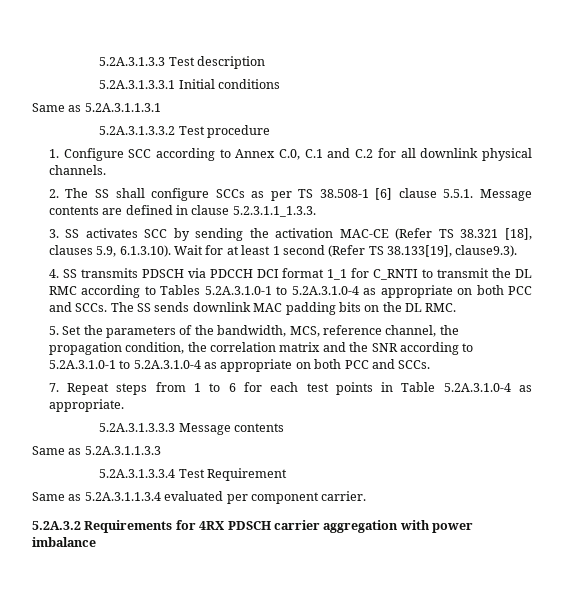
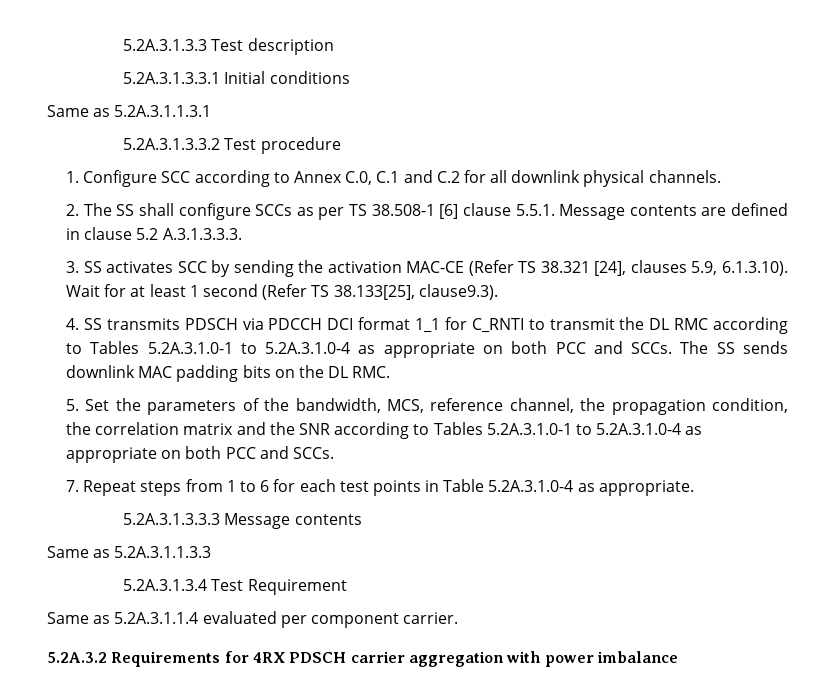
[232,206,316,217] 5.2.3.1.1_1.3.3. -> [136,228,242,240] 5.2 A.3.1.3.3.3.
[505,228,532,240] [18], -> [594,261,627,276] [24],
[386,245,452,257] 38.133[19], -> [333,285,415,300] 38.133[25],
(474, 347) none -> [433,422,483,435] Tables
[99,469,176,478] 5.2A.3.1.3.3.4 -> [123,579,208,591] 5.2A.3.1.3.4
[84,492,161,501] 5.2A.3.1.1.3.4 -> [114,612,199,624] 5.2A.3.1.1.4

